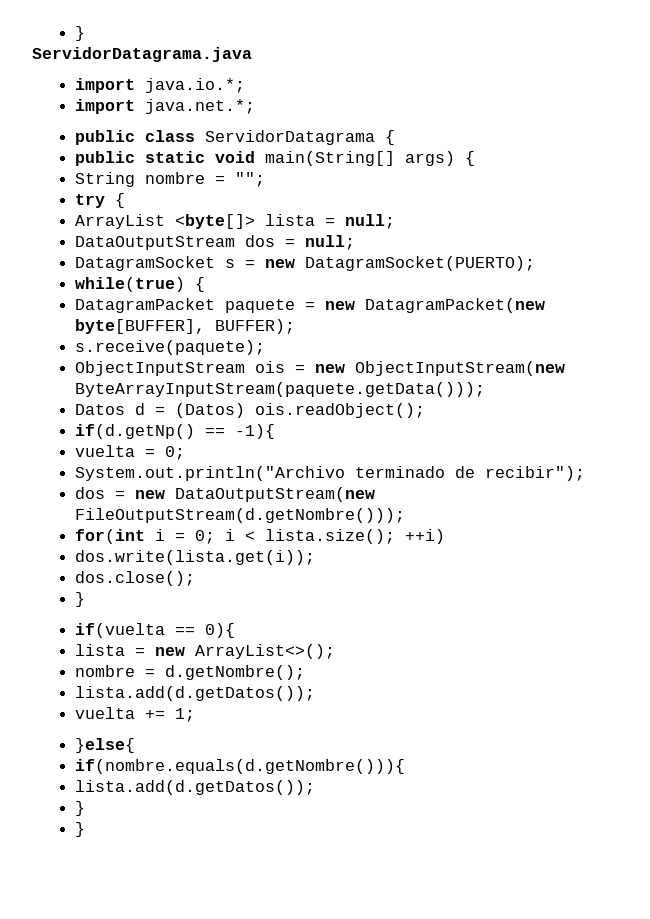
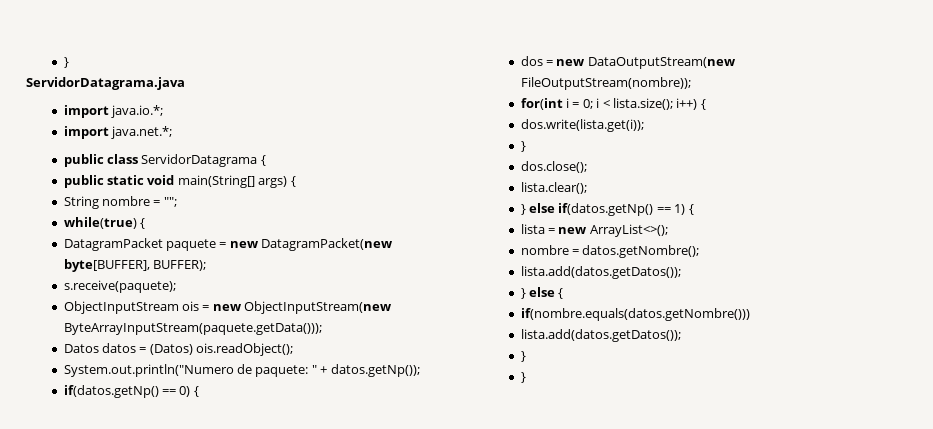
[74,193,125,208] [74,214,395,229] [74,235,355,250] [74,256,535,271] // try { // ArrayList <byte[]> lista = null; // DataOutputStream dos = null; // DatagramSocket s = new DatagramSocket(PUERTO); -> (177, 202) none
[134,403,145,415] d -> [102,343,137,353] datos
[74,424,275,439] [74,445,185,460] [74,466,585,481] if(d.getNp() == -1){ // vuelta = 0; // System.out.println("Archivo terminado de recibir"); -> [63,364,420,377] [63,385,199,398] System.out.println("Numero de paquete: " + datos.getNp()); // if(datos.getNp() == 0) {
[74,508,405,523] FileOutputStream(d.getNombre())); -> [520,77,691,90] FileOutputStream(nombre));
[404,529,445,544] ++i) -> [676,98,706,110] i++) {
(315, 557) none -> [520,141,526,152] // }
[74,592,85,607] [74,623,235,638] // } // if(vuelta == 0){ -> [520,182,587,194] [520,203,694,216] // lista.clear(); // } else if(datos.getNp() == 1) {
[164,665,305,680] [74,686,315,701] [74,707,195,722] [74,738,135,753] [74,759,405,774] [74,780,315,795] d.getNombre(); // lista.add(d.getDatos()); // vuelta += 1; // }else{ // if(nombre.equals(d.getNombre())){ // lista.add(d.getDatos()); -> [582,245,700,258] [520,266,681,279] [520,287,564,299] [520,308,750,321] [520,329,681,342] datos.getNombre(); // lista.add(datos.getDatos()); // } else { // if(nombre.equals(datos.getNombre())) // lista.add(datos.getDatos());

